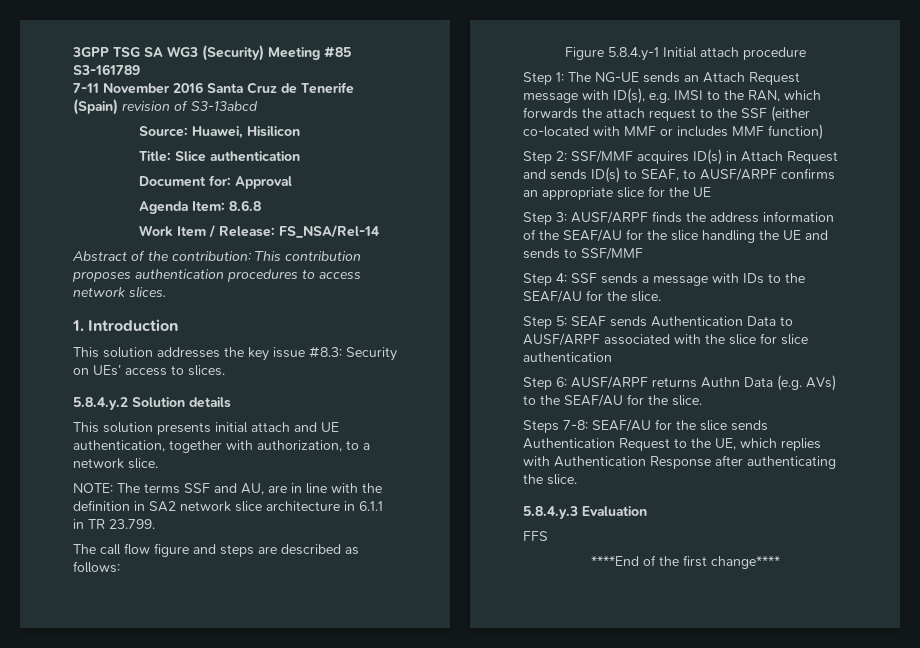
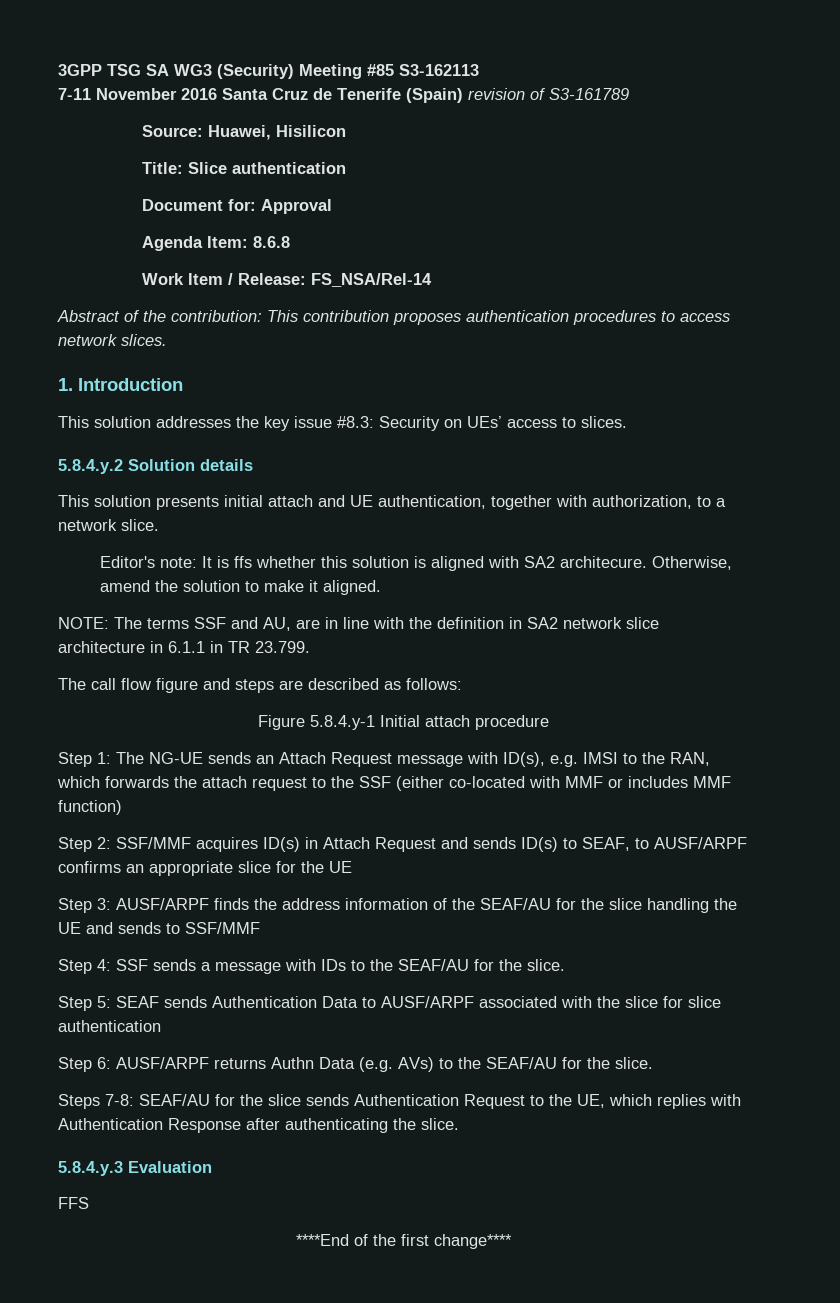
[73,64,140,75] S3-161789 -> [399,64,479,76] S3-162113
[191,101,258,111] S3-13abcd -> [549,88,629,100] S3-161789
(158, 463) none -> [100,556,733,571] [100,580,382,595] // Editor's note: It is ffs whether this solution is aligned with SA2 architecure. Otherwise, amend the solution to make it aligned.

